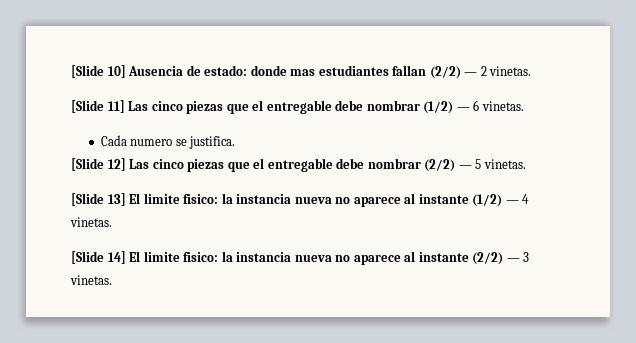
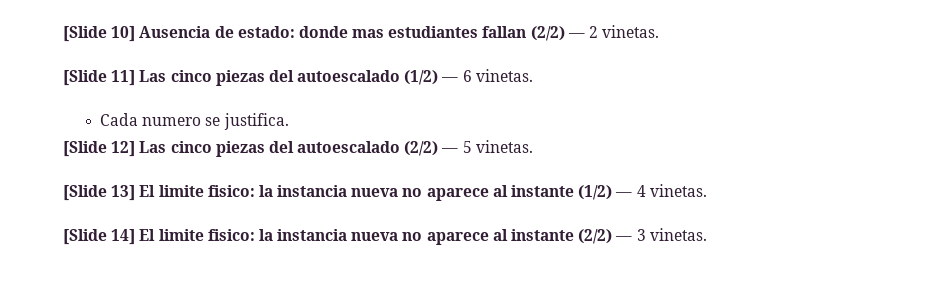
[226,100,420,114] que el entregable debe nombrar -> [268,70,401,82] del autoescalado
[227,158,421,172] que el entregable debe nombrar -> [268,141,401,153] del autoescalado

